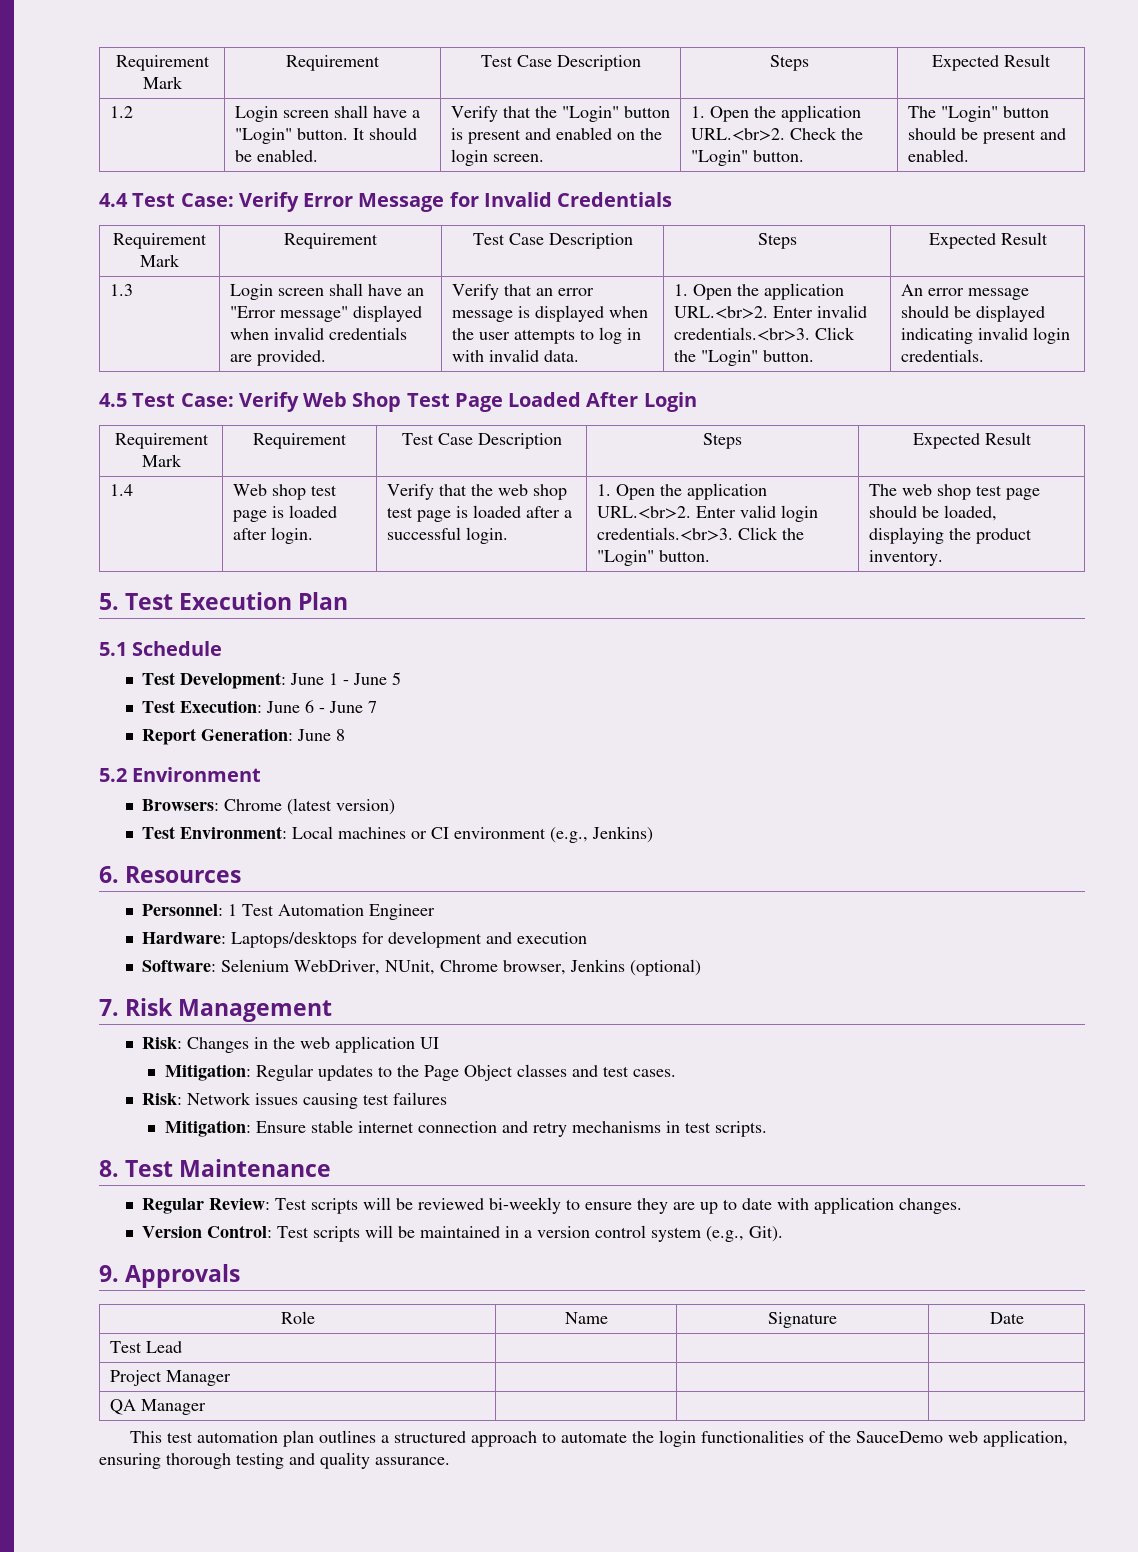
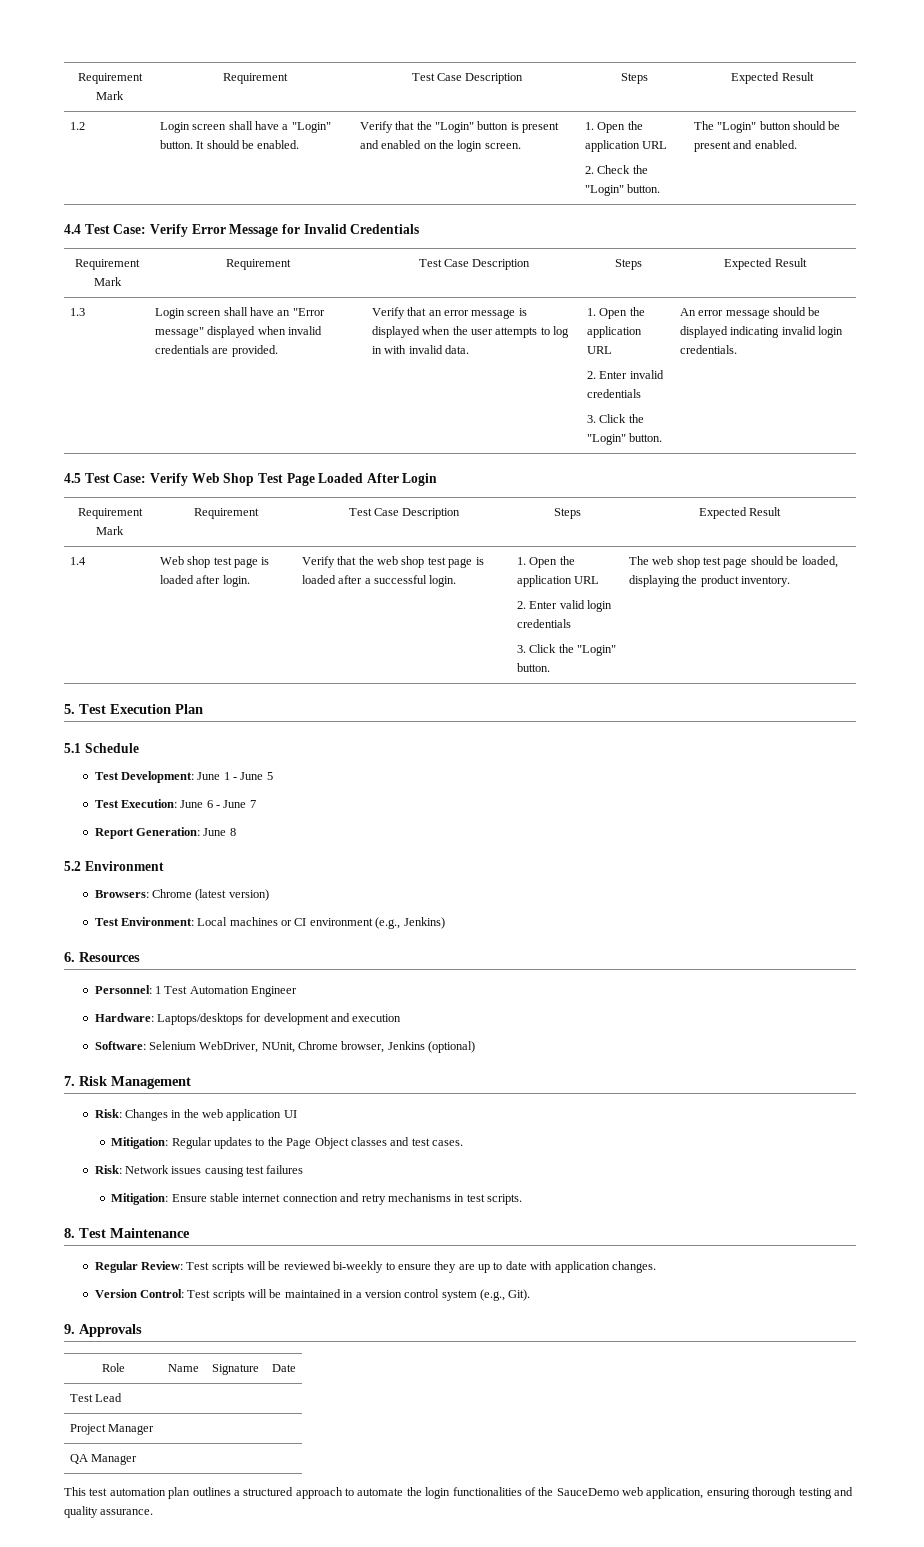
[690,128,785,141] URL.<br>2. -> [642,141,668,149] [584,166,594,174] URL // 2.
[673,305,867,319] [673,327,810,341] URL.<br>2. Enter invalid credentials.<br>3. -> [586,346,612,354] [586,370,664,379] [586,389,641,398] [586,415,596,423] URL // 2. Enter invalid credentials // 3.
[596,506,691,519] URL.<br>2. -> [574,576,600,584] [516,601,526,609] URL // 2.
[596,527,733,541] credentials.<br>3. -> [516,619,571,628] [516,645,526,653] credentials // 3.

